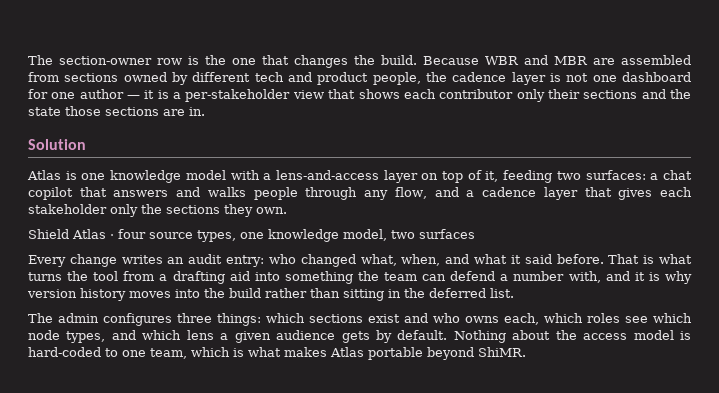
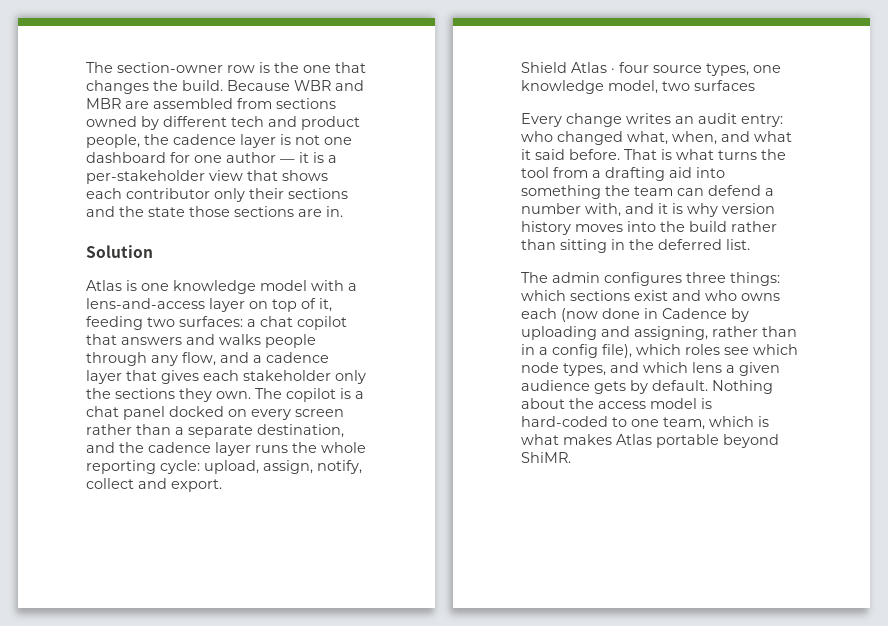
(287, 210) none -> [255,388,364,402] [86,406,344,420] [86,424,344,438] [86,442,366,456] [86,460,362,474] [86,478,222,492] The copilot is a chat panel docked on every screen rather than a separate destination, and the cadence layer runs the whole reporting cycle: upload, assign, notify, collect and export.
[504,313,539,325] each, -> [521,308,749,322] [521,326,797,340] [521,344,632,358] each (now done in Cadence by uploading and assigning, rather than in a config file),

